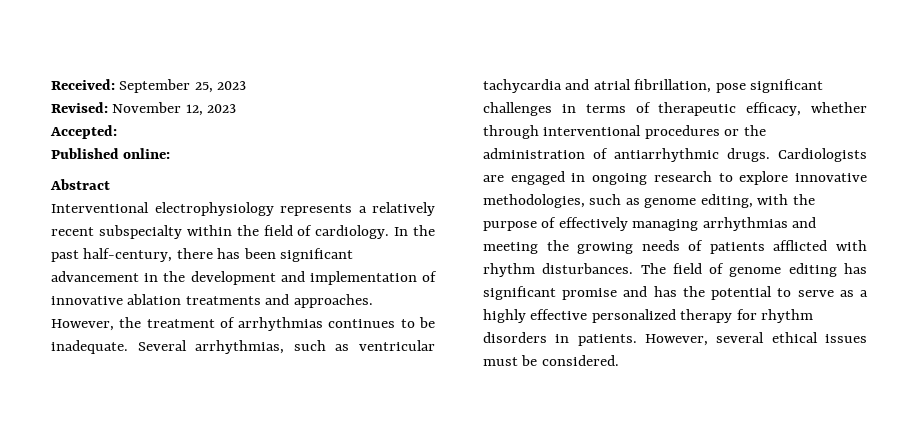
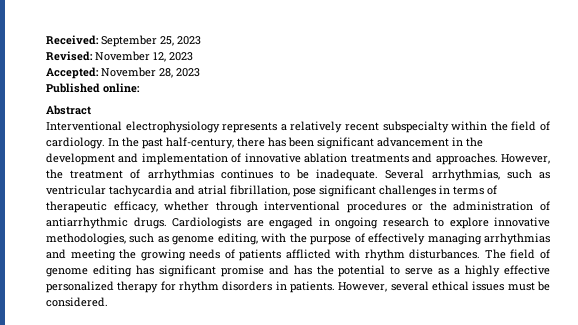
(117, 132) none -> [101,67,200,78] November 28, 2023

